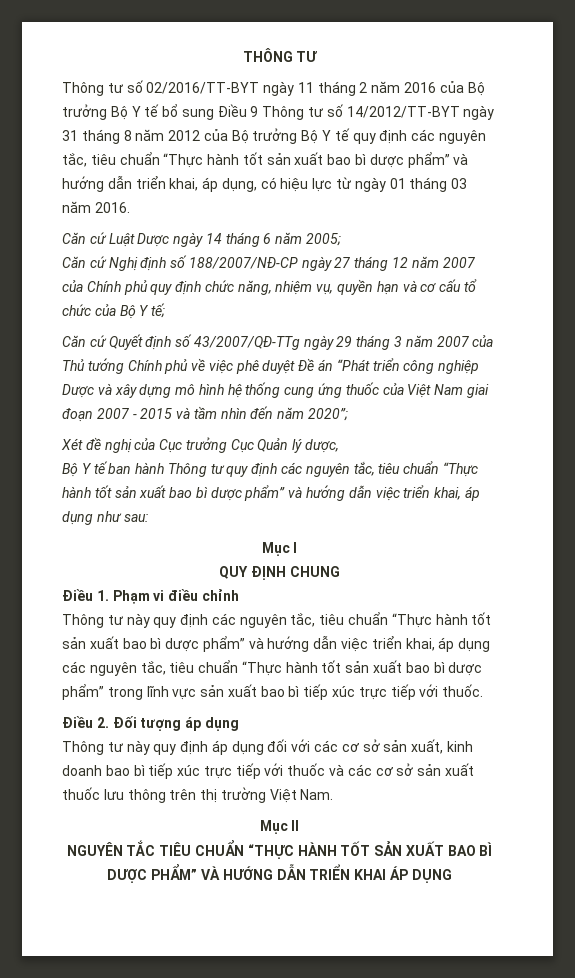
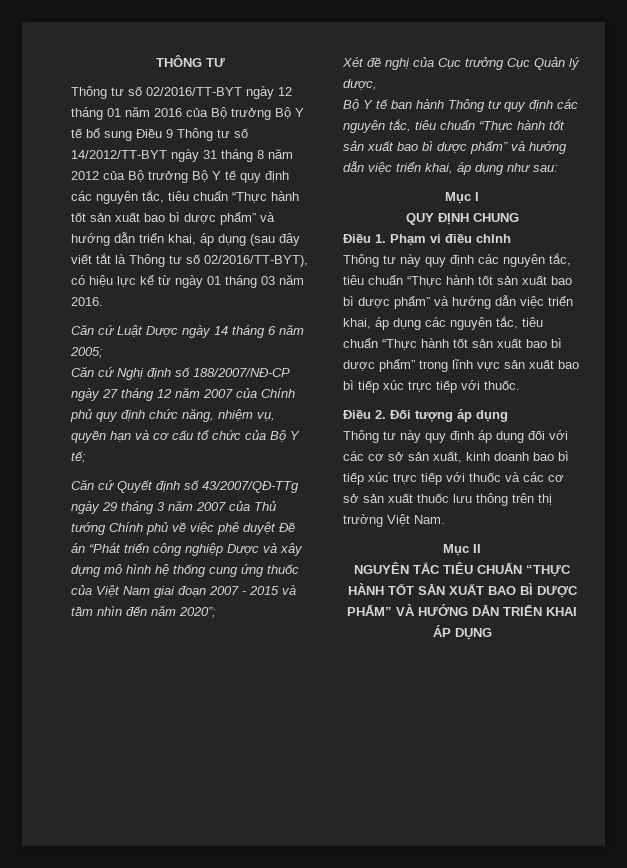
[297,81,368,96] 11 tháng 2 -> [278,87,292,96] [71,107,121,120] 12 tháng 01
[221,178,257,192] dụng, -> [218,233,300,246] [71,253,308,267] dụng (sau đây viết tắt là Thông tư số 02/2016/TT-BYT),
(333, 185) none -> [140,275,154,285] kể

